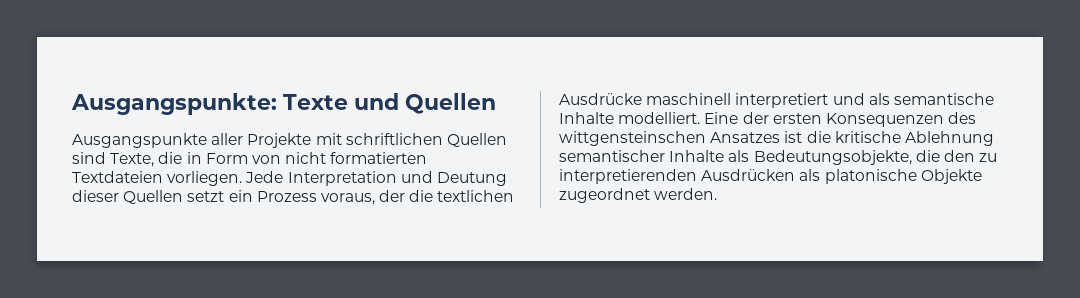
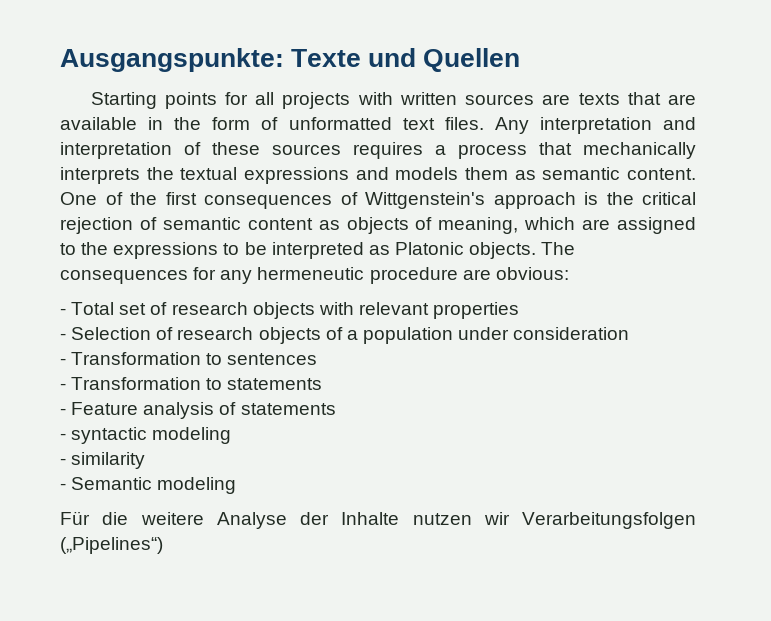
[72,133,507,148] [72,152,428,167] [72,171,507,186] [72,190,515,205] [559,93,994,108] [559,112,977,127] [559,131,994,146] [559,150,998,165] [559,169,982,184] [559,188,718,203] Ausgangspunkte aller Projekte mit schriftlichen Quellen sind Texte, die in Form von nicht formatierten Textdateien vorliegen. Jede Interpretation und Deutung dieser Quellen setzt ein Prozess voraus, der die textlichen Ausdrücke maschinell interpretiert und als semantische Inhalte modelliert. Eine der ersten Konsequenzen des wittgensteinschen Ansatzes ist die kritische Ablehnung semantischer Inhalte als Bedeutungsobjekte, die den zu interpretierenden Ausdrücken als platonische Objekte zugeordnet werden. -> [90,92,696,109] [60,117,697,134] [60,142,696,159] [60,167,697,184] [60,192,696,209] [60,217,696,234] [60,242,576,259] [60,267,569,284] [60,302,520,319] [60,327,630,344] [60,352,318,365] [60,377,323,390] [60,402,336,419] [60,427,232,444] [60,452,146,469] [60,477,237,494] [60,511,696,529] [60,537,163,554] Starting points for all projects with written sources are texts that are available in the form of unformatted text files. Any interpretation and interpretation of these sources requires a process that mechanically interprets the textual expressions and models them as semantic content. One of the first consequences of Wittgenstein's approach is the critical rejection of semantic content as objects of meaning, which are assigned to the expressions to be interpreted as Platonic objects. The consequences for any hermeneutic procedure are obvious: // - Total set of research objects with relevant properties // - Selection of research objects of a population under consideration // - Transformation to sentences // - Transformation to statements // - Feature analysis of statements // - syntactic modeling // - similarity // - Semantic modeling // Für die weitere Analyse der Inhalte nutzen wir Verarbeitungsfolgen („Pipelines“)

